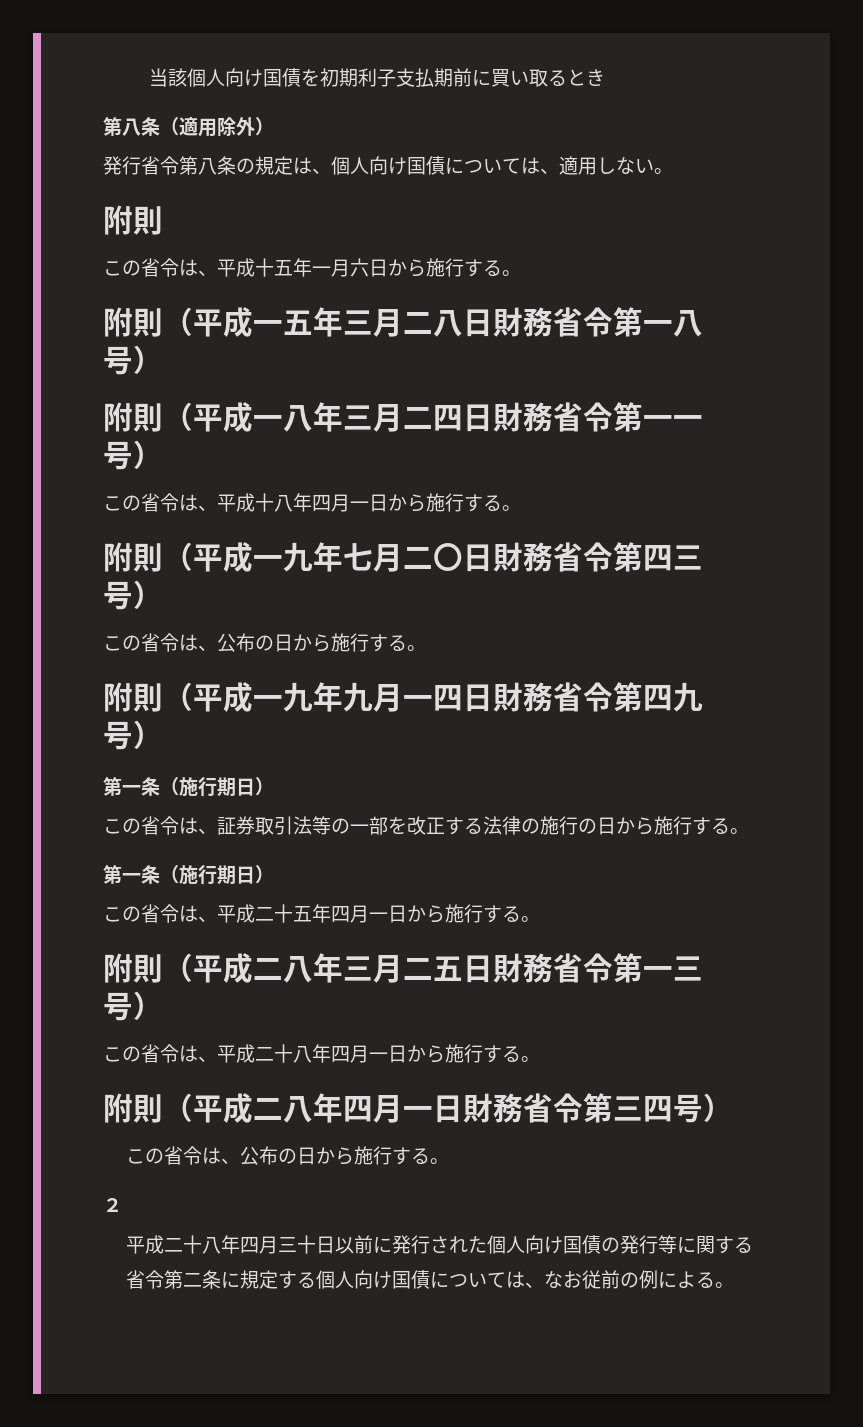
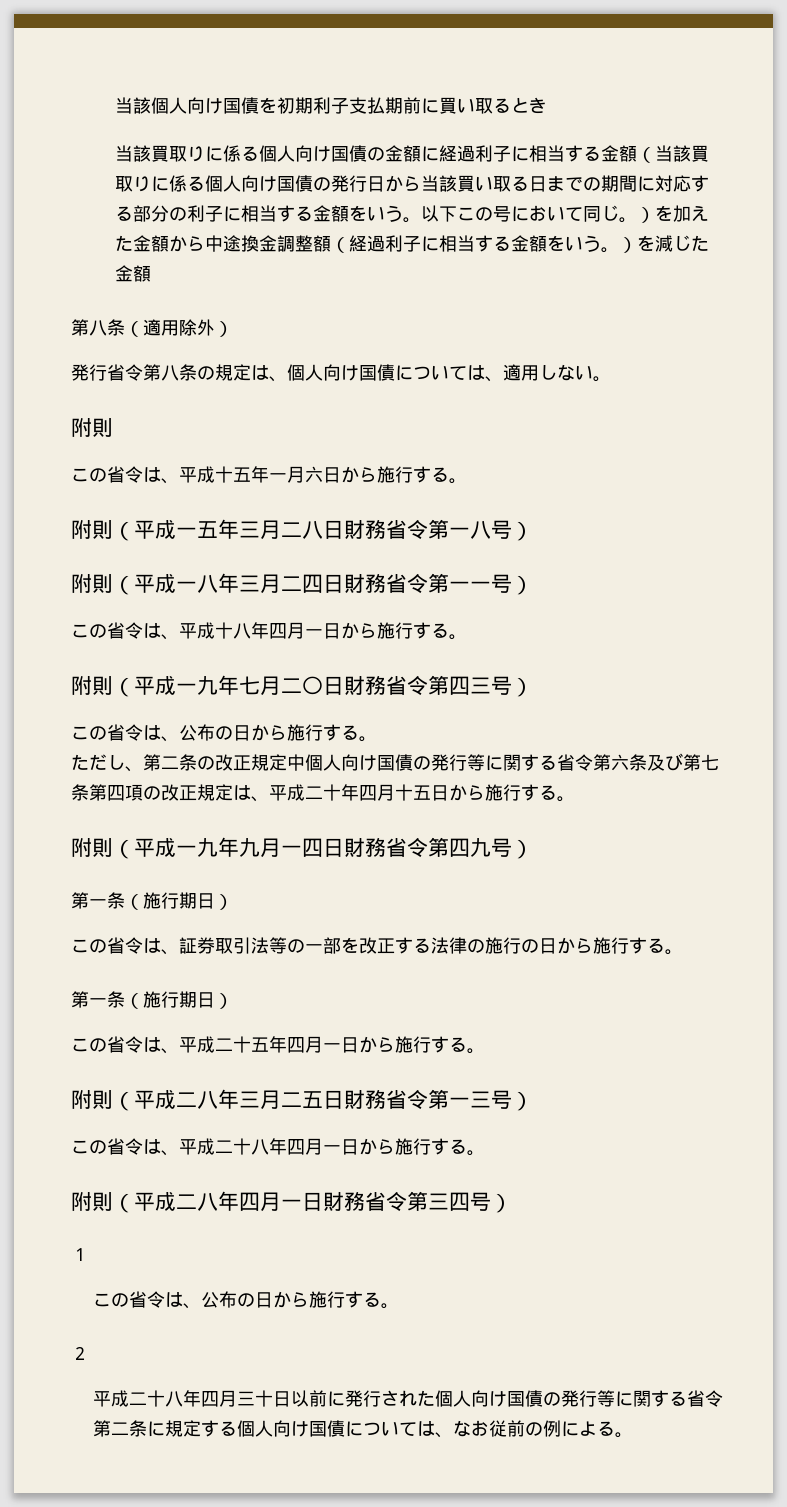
(605, 77) none -> [114,145,709,163] [114,175,709,192] [114,205,709,223] [114,235,709,253] [114,265,151,282] // 当該買取りに係る個人向け国債の金額に経過利子に相当する金額（当該買取りに係る個人向け国債の発行日から当該買い取る日までの期間に対応する部分の利子に相当する金額をいう。以下この号において同じ。）を加えた金額から中途換金調整額（経過利子に相当する金額をいう。）を減じた金額
(426, 648) none -> [71,753,719,772] [71,784,575,802] // ただし、第二条の改正規定中個人向け国債の発行等に関する省令第六条及び第七条第四項の改正規定は、平成二十年四月十五日から施行する。
(733, 1107) none -> [71,1248,89,1261] // １

